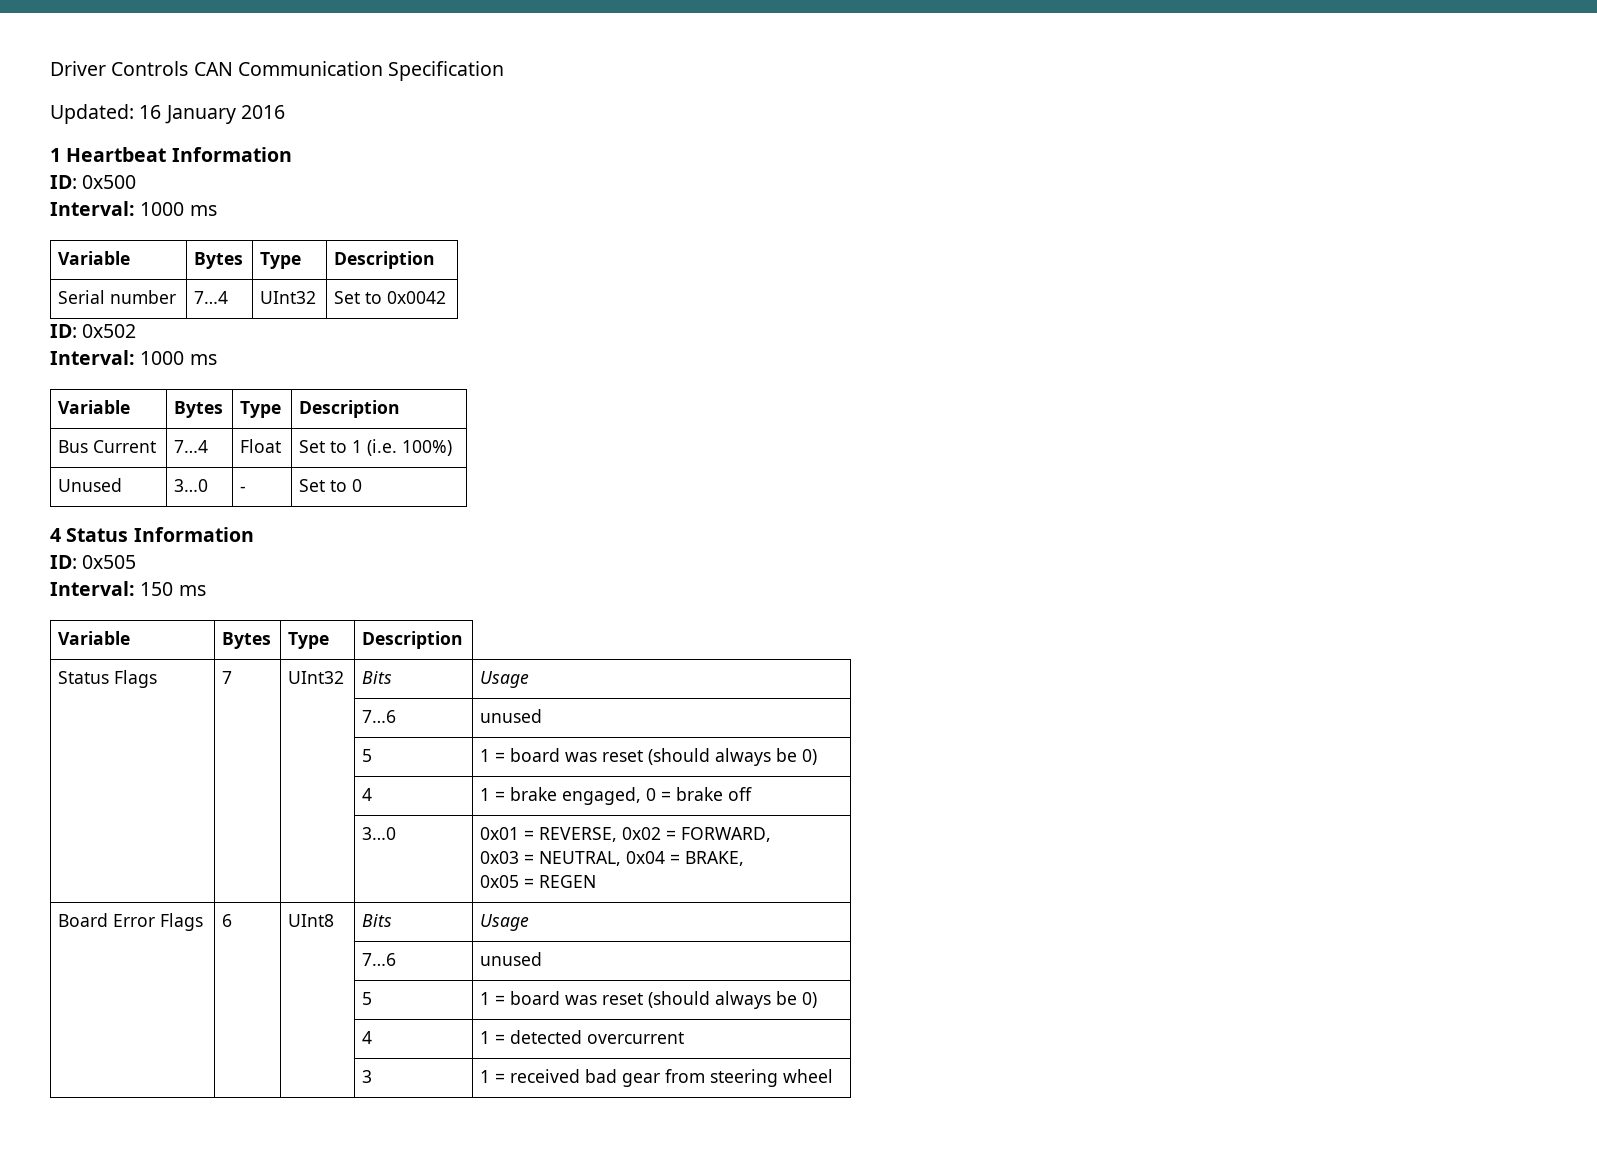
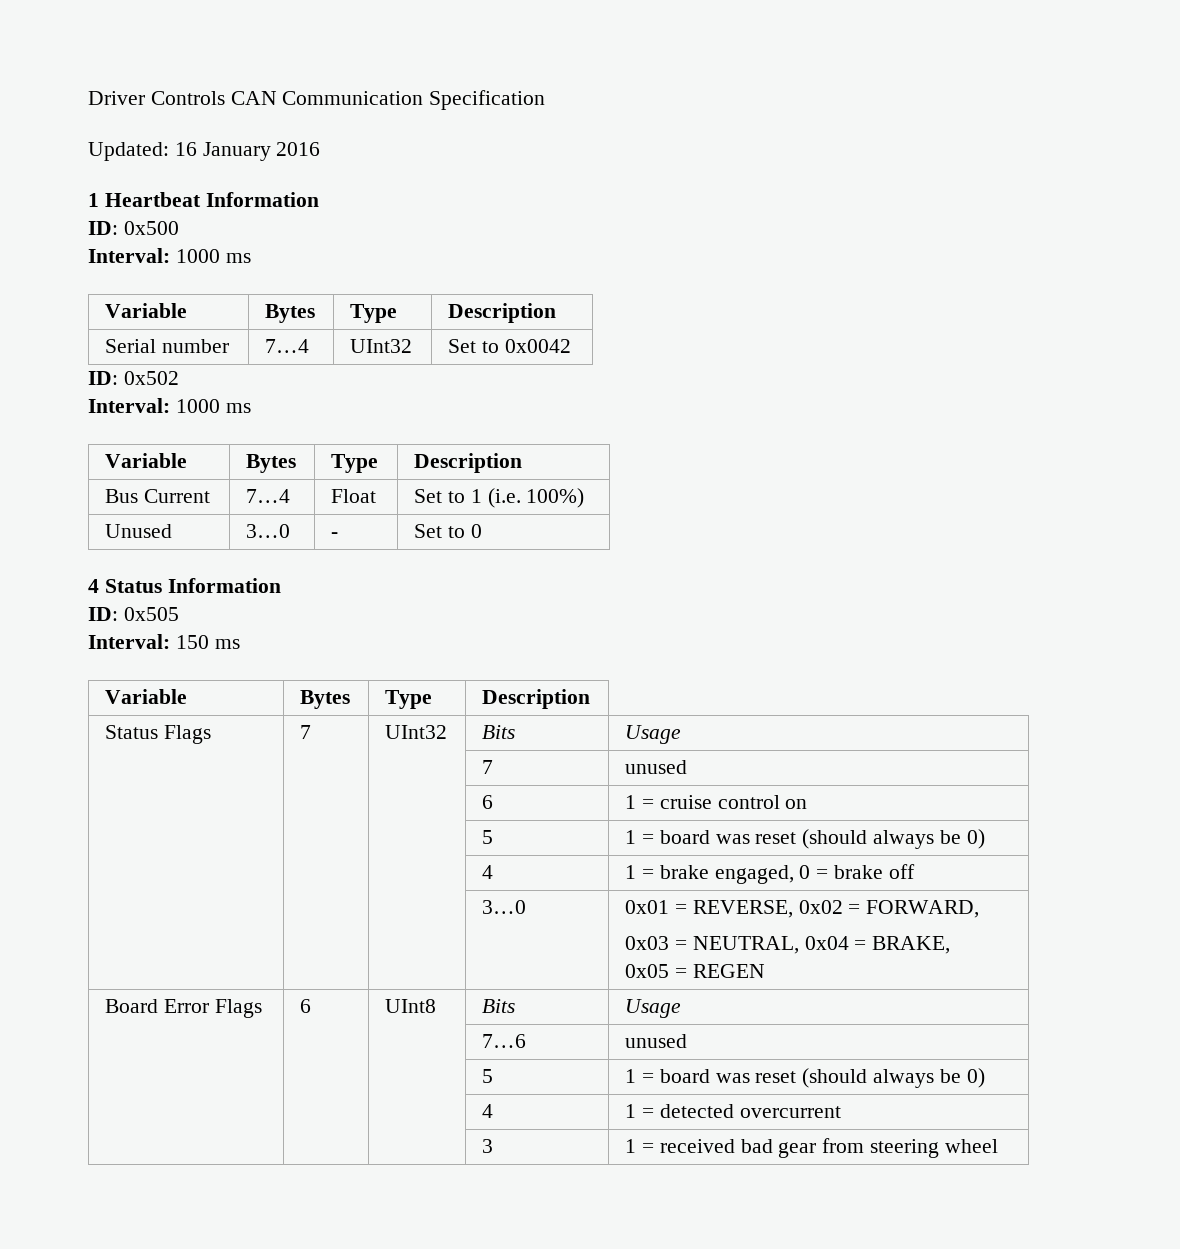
[362,710,397,723] [480,709,543,723] 7…6 | unused -> [482,760,494,774] [625,760,688,774] [482,795,494,809] [625,795,808,809] 7 | unused // | | | 6 | 1 = cruise control on

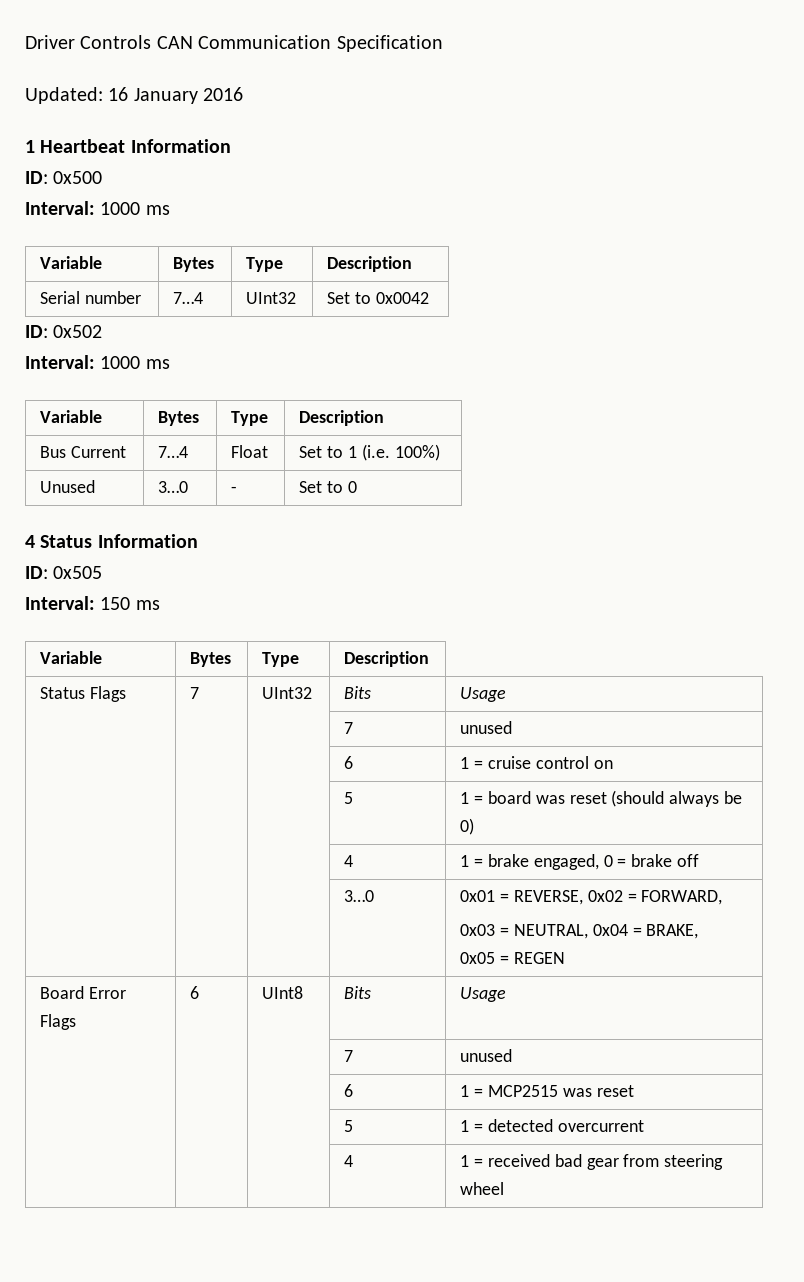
[482,1034,527,1048] [625,1034,688,1048] [482,1069,494,1083] [625,1068,985,1088] [482,1104,494,1118] 7…6 | unused // | | | 5 | 1 = board was reset (should always be 0) // | | | 4 -> [344,1050,354,1062] [460,1049,513,1062] [344,1084,354,1097] [460,1085,634,1097] [344,1120,354,1132] 7 | unused // | | | 6 | 1 = MCP2515 was reset // | | | 5
[482,1139,494,1153] 3 -> [344,1155,354,1167] 4

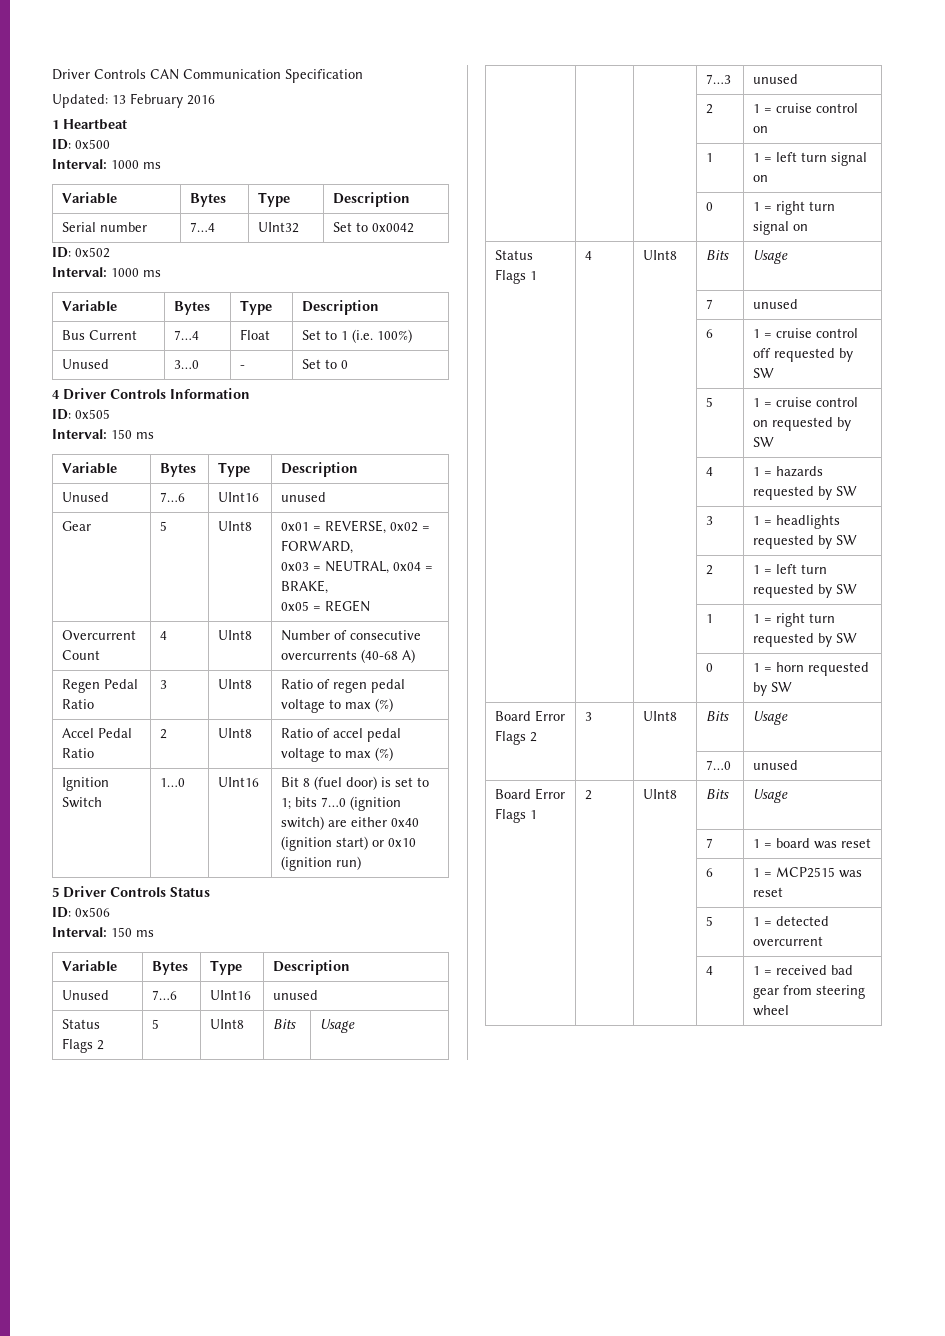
[108,87,198,104] 16 January -> [112,93,183,108] 13 February
[130,139,231,153] Information -> (127, 124) none
[40,535,93,548] Status -> [63,388,166,400] Driver Controls
[40,686,127,702] [190,687,200,699] [262,687,313,699] Status Flags | 7 | UInt32 -> [62,492,110,502] [160,492,186,502] [218,492,260,502] [281,492,327,502] [62,521,92,531] [160,521,168,531] [218,521,253,531] [281,520,431,534] [281,540,354,554] [281,560,434,574] [281,580,329,594] [281,600,371,612] [62,630,137,640] [62,650,101,660] [160,631,168,640] [218,630,253,640] [281,630,422,641] [281,649,416,663] [62,679,139,693] [62,699,95,709] [160,680,168,689] [218,679,253,689] [281,679,406,693] [281,698,394,713] [62,728,133,738] [62,748,95,758] [160,729,168,739] [218,728,253,738] [281,728,402,742] [281,747,394,762] [62,777,110,791] [62,797,103,808] [160,778,186,787] [218,777,260,787] [281,776,430,790] [281,796,402,811] [281,816,420,830] [281,836,417,851] [281,856,362,871] [52,886,210,898] [52,907,110,918] [52,927,154,937] [62,960,118,972] [152,961,189,975] [210,960,243,975] [273,960,351,975] [62,990,110,1000] [152,990,178,1000] [210,990,252,1000] [273,990,319,1000] [62,1019,101,1029] [62,1038,105,1053] [152,1019,160,1029] [210,1019,245,1029] [273,1019,297,1029] [320,1019,356,1033] [706,74,732,84] [753,74,799,84] [706,104,714,114] [753,103,859,113] [753,126,769,133] [706,153,714,162] [753,152,868,166] [753,175,769,182] [706,202,714,211] [753,201,836,215] [753,221,809,235] [495,250,534,260] [495,269,538,284] [585,251,593,260] [643,250,678,260] Unused | 7…6 | UInt16 | unused // Gear | 5 | UInt8 | 0x01 = REVERSE, 0x02 = FORWARD, // 0x03 = NEUTRAL, 0x04 = BRAKE, // 0x05 = REGEN // Overcurrent Count | 4 | UInt8 | Number of consecutive overcurrents (40-68 A) // Regen Pedal Ratio | 3 | UInt8 | Ratio of regen pedal voltage to max (%) // Accel Pedal Ratio | 2 | UInt8 | Ratio of accel pedal voltage to max (%) // Ignition Switch | 1…0 | UInt16 | Bit 8 (fuel door) is set to 1; bits 7…0 (ignition switch) are either 0x40 (ignition start) or 0x10 (ignition run) // 5 Driver Controls Status // ID: 0x506 // Interval: 150 ms // Variable | Bytes | Type | Description // Unused | 7…6 | UInt16 | unused // Status Flags 2 | 5 | UInt8 | Bits | Usage // | | | 7…3 | unused // | | | 2 | 1 = cruise control on // | | | 1 | 1 = left turn signal on // | | | 0 | 1 = right turn signal on // Status Flags 1 | 4 | UInt8
[593,760,613,769] [344,792,354,804] [460,790,743,807] [460,818,475,835] [344,855,354,867] [460,854,700,870] [344,890,375,902] [460,890,723,905] [460,924,699,939] [460,952,565,964] [40,986,127,999] [40,1014,77,1030] [190,986,200,999] [262,986,304,999] [344,986,372,999] [460,987,507,1002] [344,1050,354,1062] [460,1049,513,1062] on // | | | 5 | 1 = board was reset (should always be 0) // | | | 4 | 1 = brake engaged, 0 = brake off // | | | 3…0 | 0x01 = REVERSE, 0x02 = FORWARD, // 0x03 = NEUTRAL, 0x04 = BRAKE, // 0x05 = REGEN // Board Error Flags | 6 | UInt8 | Bits | Usage // | | | 7 | unused -> [753,348,854,362] [753,368,775,378] [706,397,714,407] [753,397,859,407] [753,417,852,431] [753,437,775,447] [706,467,714,476] [753,466,824,477] [753,486,858,500] [706,516,714,525] [753,515,841,529] [753,535,858,549] [706,565,714,575] [753,564,828,574] [753,584,858,598] [706,614,714,623] [753,613,836,627] [753,633,858,647] [706,663,714,672] [753,662,870,676] [753,682,793,696] [495,710,566,722] [495,730,538,745] [585,712,593,721] [643,711,678,721] [706,711,730,721] [753,711,789,725] [706,760,732,770] [753,760,799,770] [495,788,566,800] [495,808,538,823] [585,790,593,800] [643,789,678,799] [706,789,730,799] [753,789,789,803] [706,838,714,848] [753,838,872,849] off requested by SW // | | | 5 | 1 = cruise control on requested by SW // | | | 4 | 1 = hazards requested by SW // | | | 3 | 1 = headlights requested by SW // | | | 2 | 1 = left turn requested by SW // | | | 1 | 1 = right turn requested by SW // | | | 0 | 1 = horn requested by SW // Board Error Flags 2 | 3 | UInt8 | Bits | Usage // | | | 7…0 | unused // Board Error Flags 1 | 2 | UInt8 | Bits | Usage // | | | 7 | 1 = board was reset

